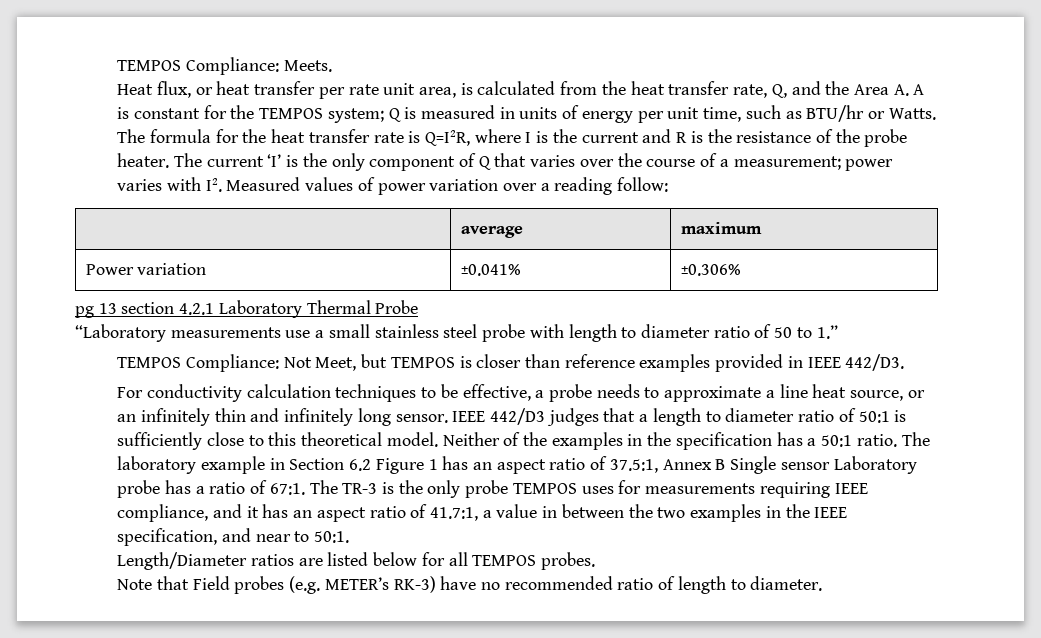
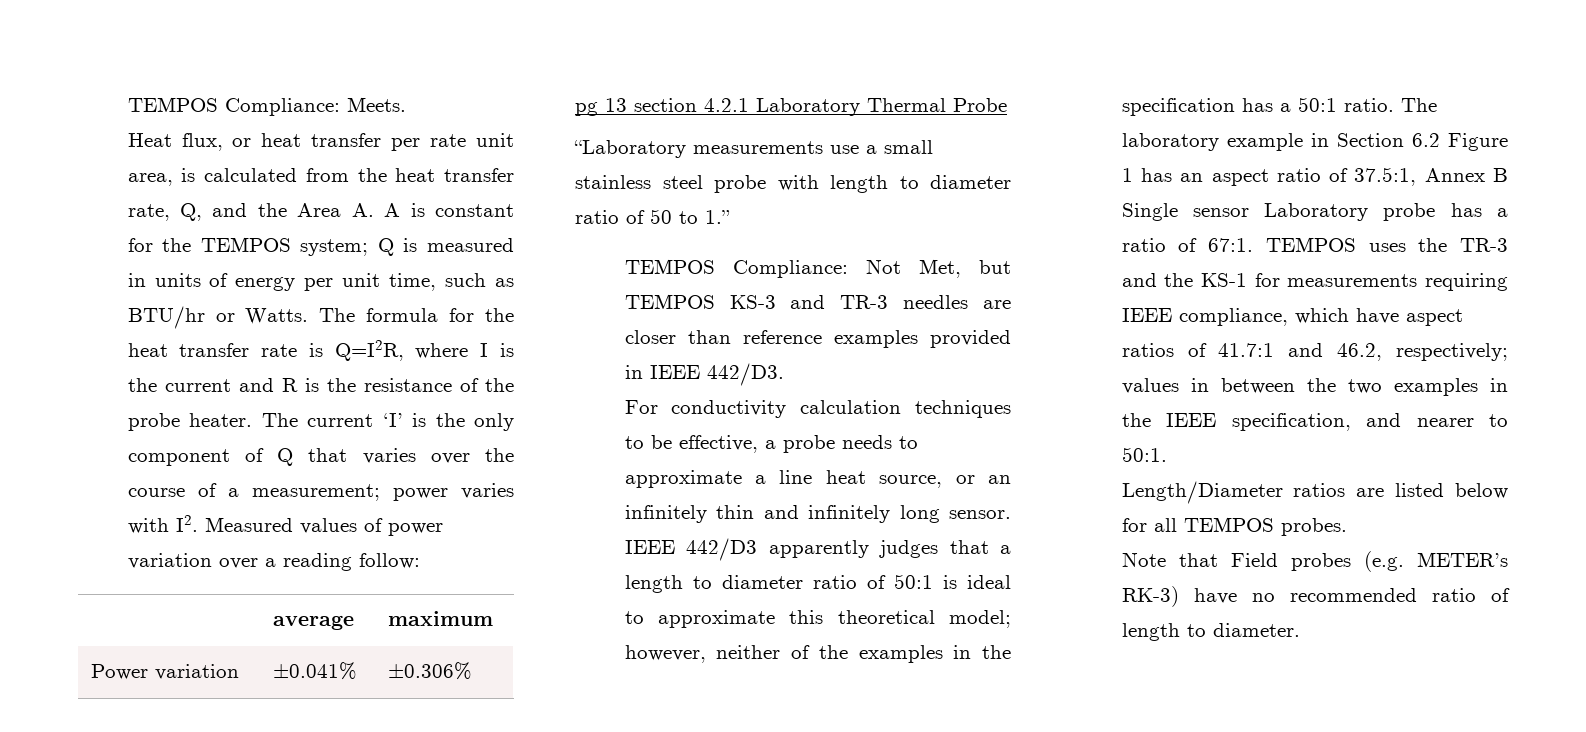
[315,357,357,371] Meet, -> [918,259,961,278] Met,
[459,356,472,368] is -> [729,295,1011,309] KS-3 and TR-3 needles are
(546, 416) none -> [768,540,869,558] apparently
[117,432,500,450] sufficiently close to this theoretical model. Neither -> [967,575,1011,589] [624,610,1011,628] [624,645,781,663] ideal to approximate this theoretical model; however, neither
[309,480,614,498] The TR-3 is the only probe TEMPOS uses -> [1265,237,1508,252] [1121,273,1247,287] TEMPOS uses the TR-3 and the KS-1
[212,504,538,522] and it has an aspect ratio of 41.7:1, a value -> [1294,308,1463,326] [1121,343,1508,361] [1121,378,1179,394] which have aspect ratios of 41.7:1 and 46.2, respectively; values
[255,534,291,542] near -> [1416,418,1474,427] nearer

